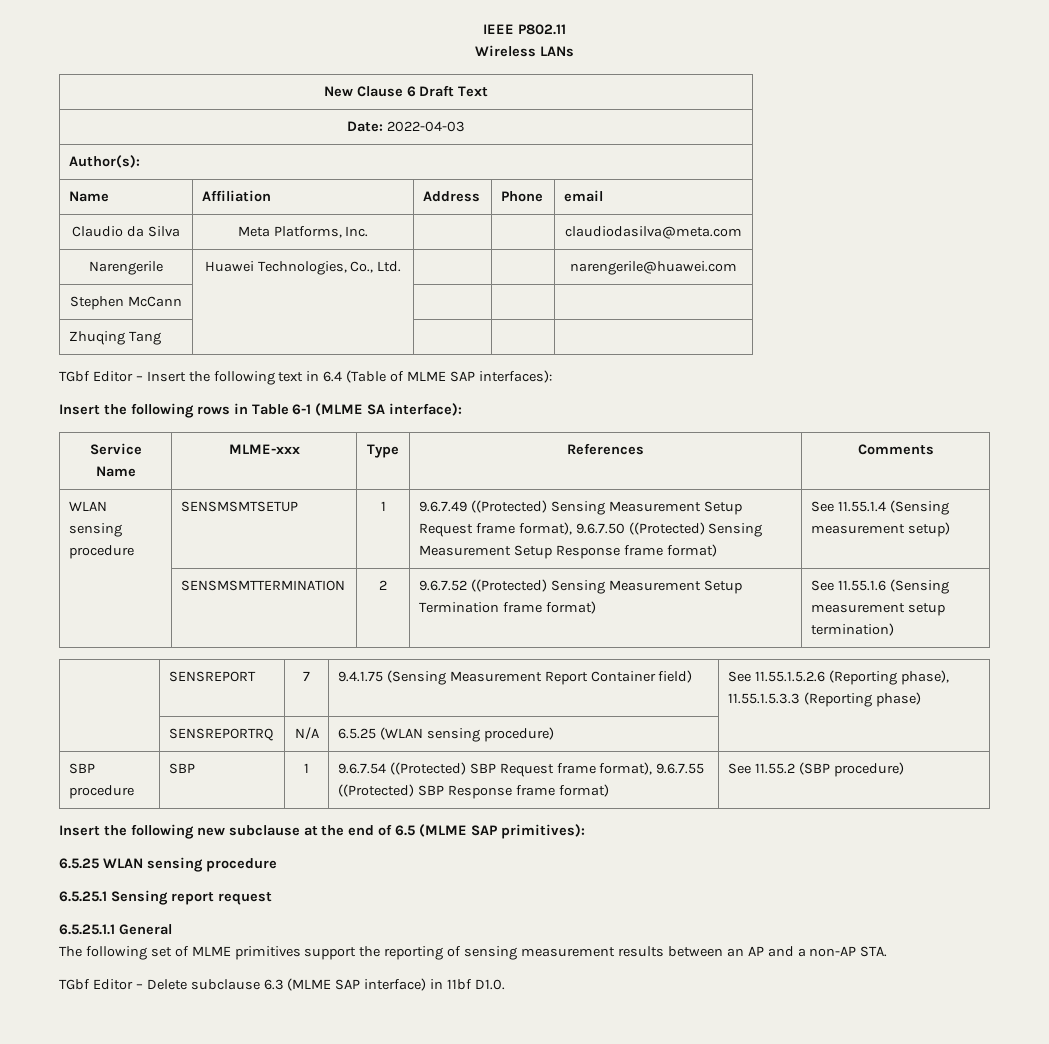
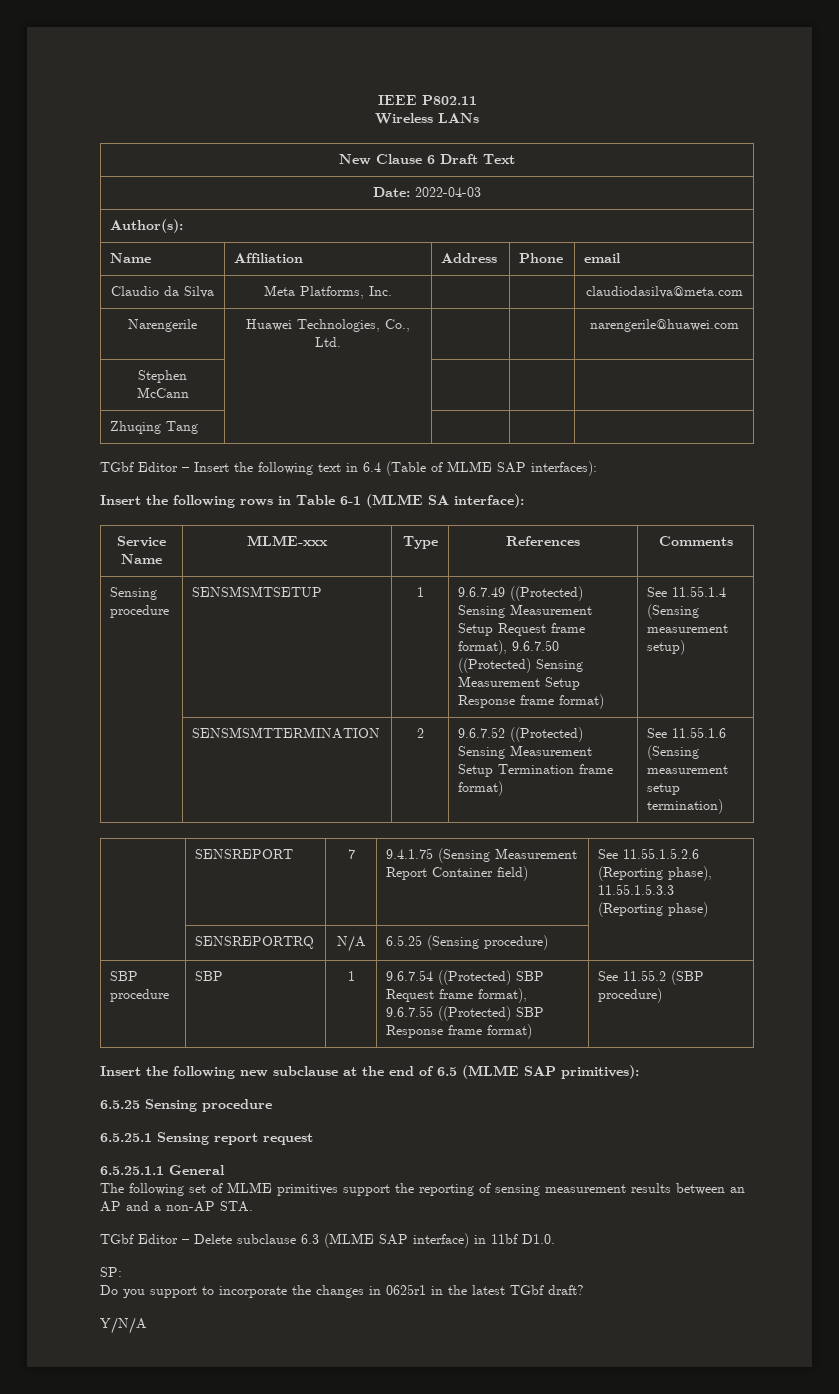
[68,501,107,511] [68,523,122,537] WLAN sensing -> [110,587,158,600] Sensing
[379,727,480,742] (WLAN sensing -> [427,935,480,950] (Sensing
[102,857,203,872] WLAN sensing -> [145,1099,197,1112] Sensing
(506, 984) none -> [100,1267,122,1277] [100,1284,584,1298] [100,1317,147,1334] // SP: // Do you support to incorporate the changes in 0625r1 in the latest TGbf draft? // Y/N/A

